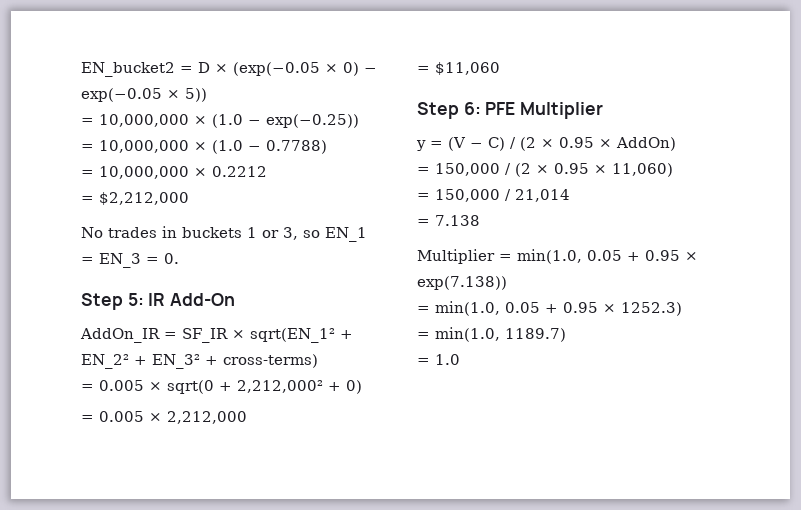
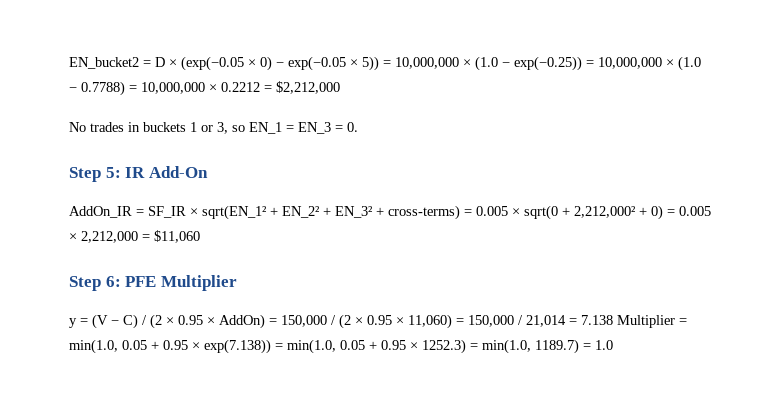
(207, 95) // -> (379, 63) none
(359, 121) // -> (582, 63) none
(327, 147) // -> (125, 88) none
(267, 171) // -> (260, 87) none
(318, 361) // -> (460, 212) none
(362, 387) // -> (663, 212) none
(247, 417) // -> (138, 237) none
(676, 144) // -> (265, 321) none
(673, 170) // -> (452, 321) none
(570, 195) // -> (566, 321) none
(480, 220) // -> (613, 320) none
(507, 283) // -> (271, 346) none
(682, 309) // -> (466, 346) none
(566, 335) // -> (579, 346) none

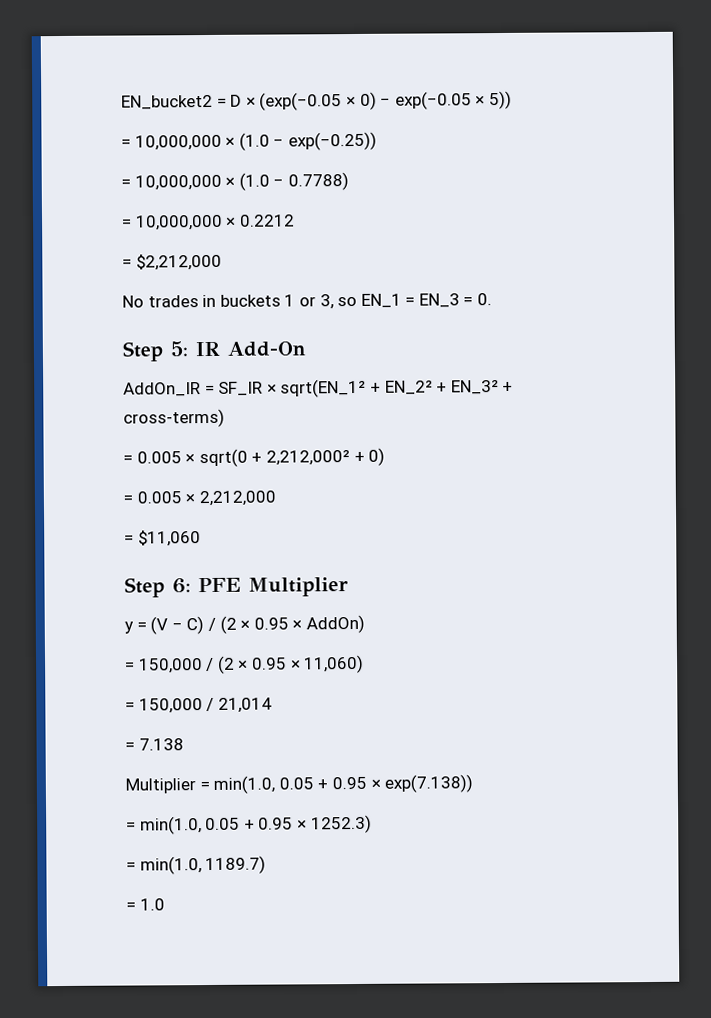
(379, 63) none -> (512, 100) //
(582, 63) none -> (377, 141) //
(125, 88) none -> (349, 181) //
(260, 87) none -> (295, 220) //
(460, 212) none -> (225, 418) //
(663, 212) none -> (386, 456) //
(138, 237) none -> (276, 498) //
(265, 321) none -> (365, 624) //
(452, 321) none -> (365, 664) //
(566, 321) none -> (272, 705) //
(613, 320) none -> (184, 744) //
(271, 346) none -> (474, 783) //
(466, 346) none -> (372, 824) //
(579, 346) none -> (267, 865) //

